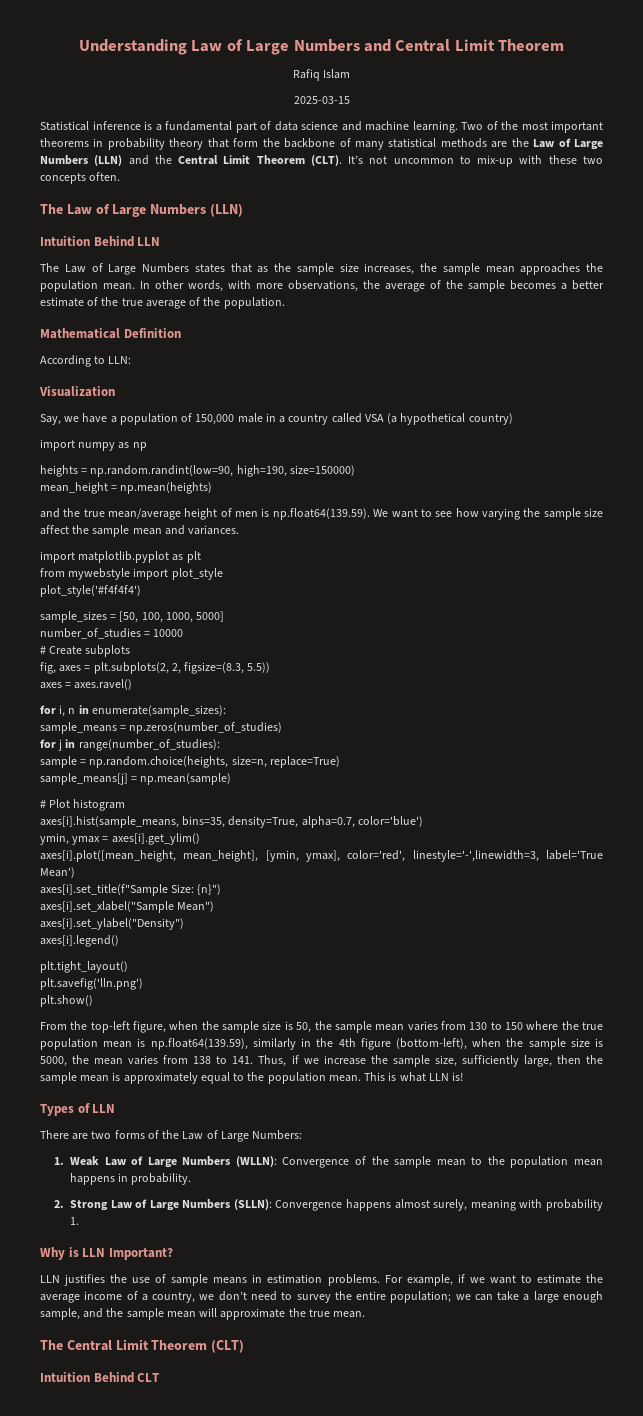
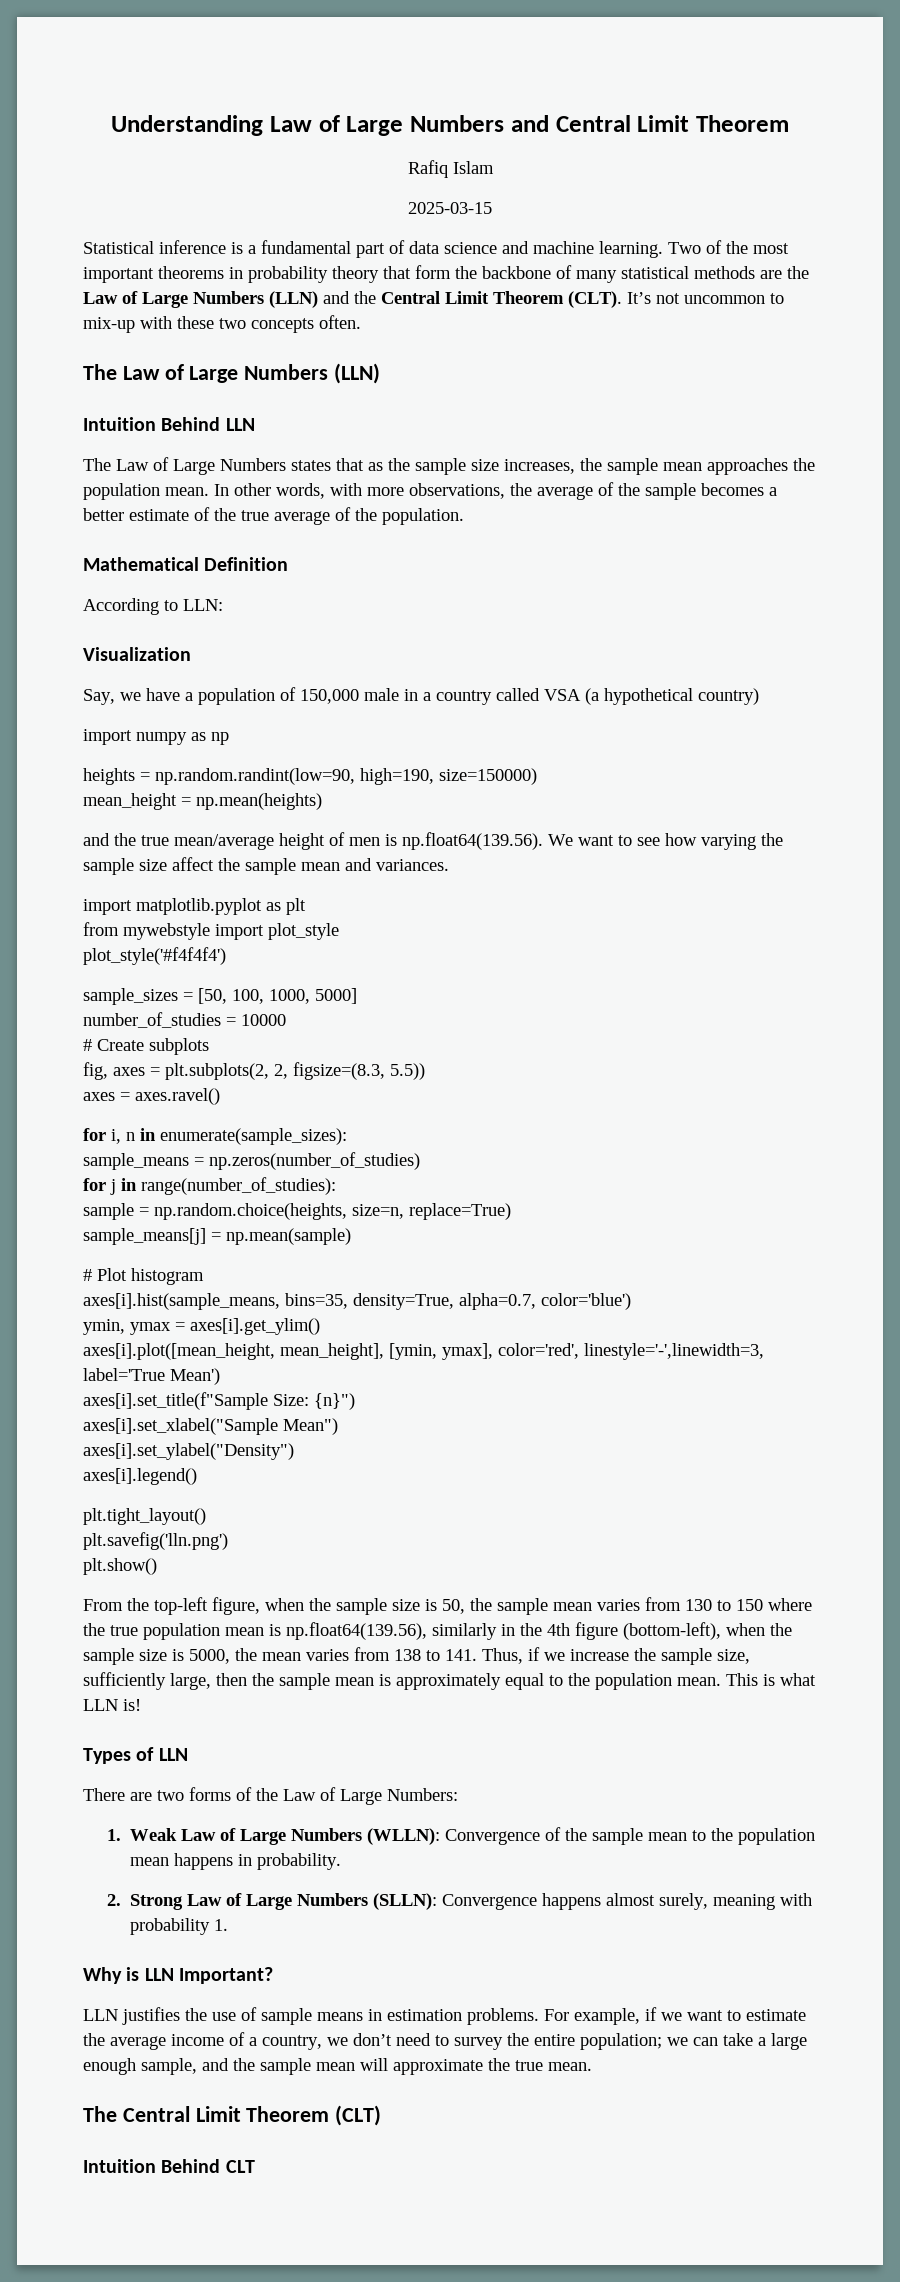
[272,508,370,520] np.float64(139.59). -> [402,832,543,850] np.float64(139.56).
[150,1038,248,1050] np.float64(139.59), -> [286,1622,427,1640] np.float64(139.56),

